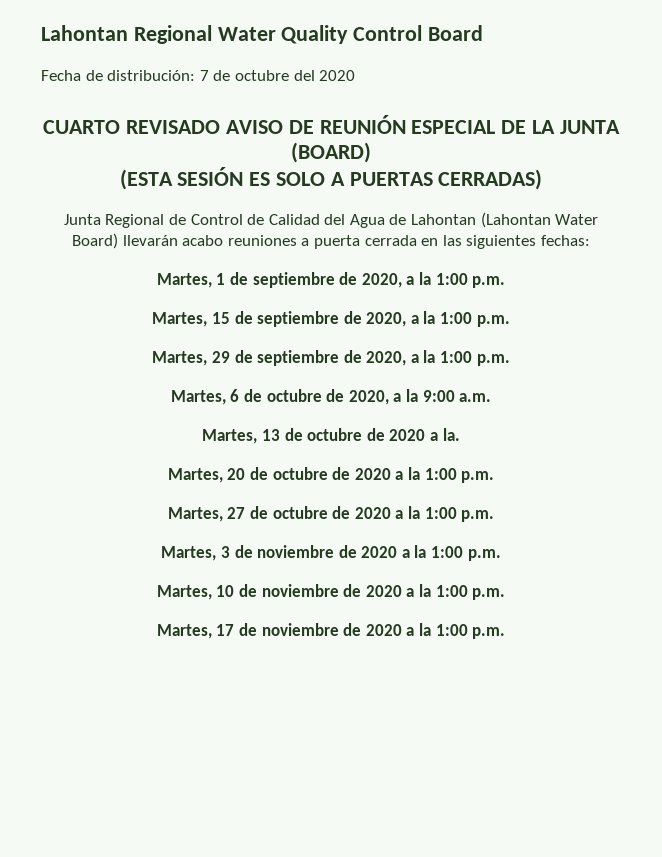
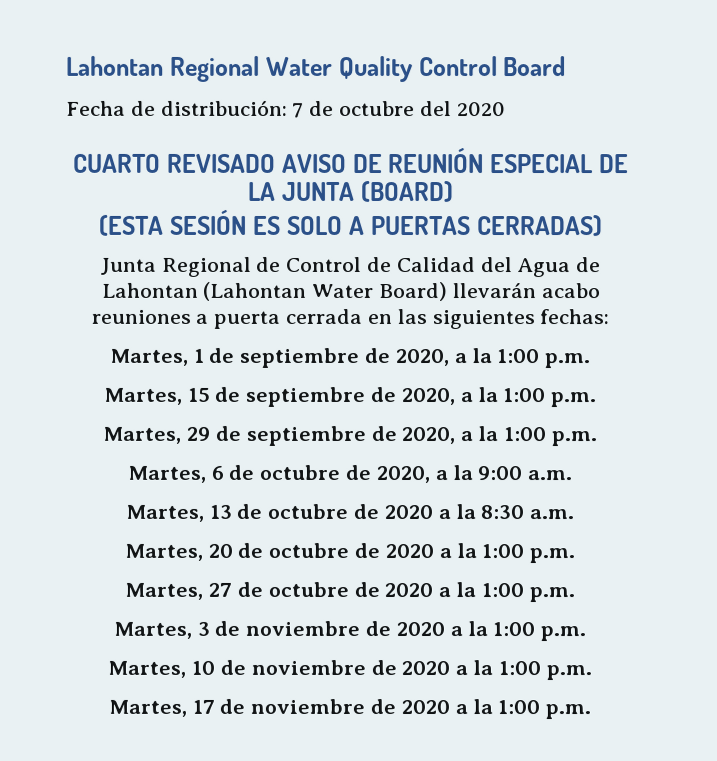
[442,428,460,441] la. -> [455,504,575,520] la 8:30 a.m.

